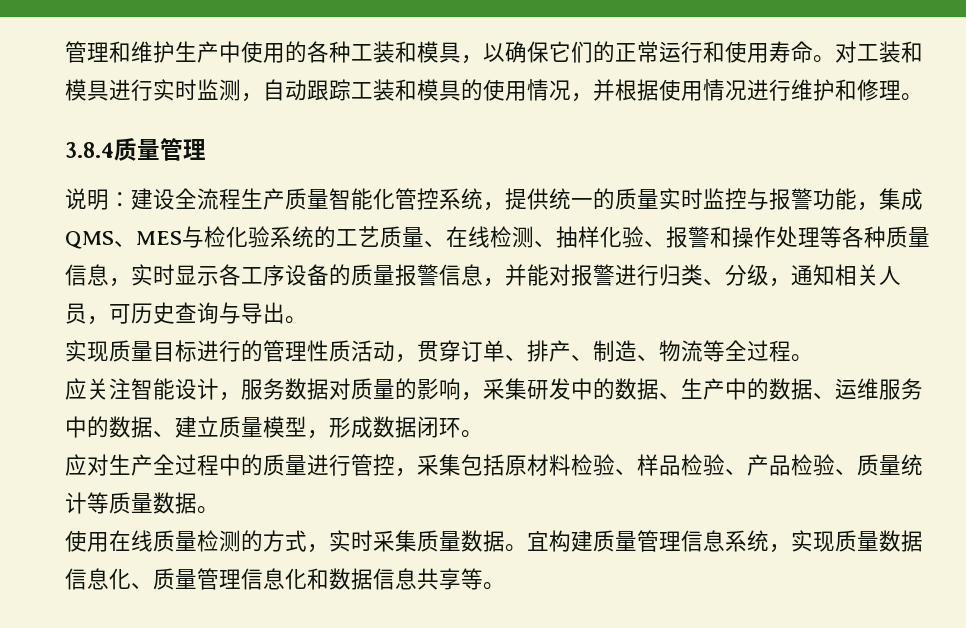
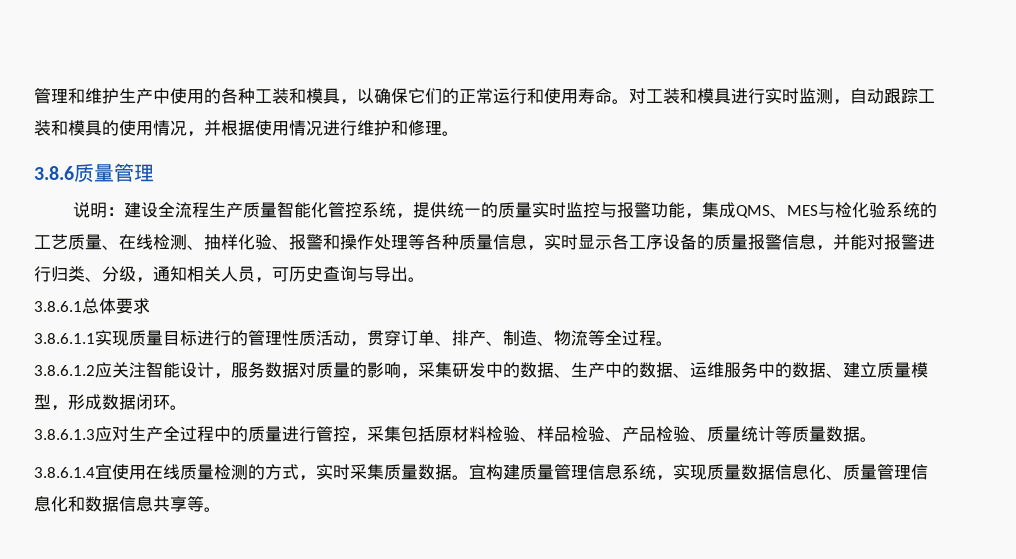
[65,142,114,158] 3.8.4 -> [34,166,74,180] 3.8.6
(307, 320) none -> [34,298,150,314] [34,333,95,344] 3.8.6.1总体要求 // 3.8.6.1.1
(813, 358) none -> [34,365,95,376] 3.8.6.1.2
(483, 434) none -> [34,429,95,440] 3.8.6.1.3
(219, 510) none -> [34,464,112,480] 3.8.6.1.4宜

